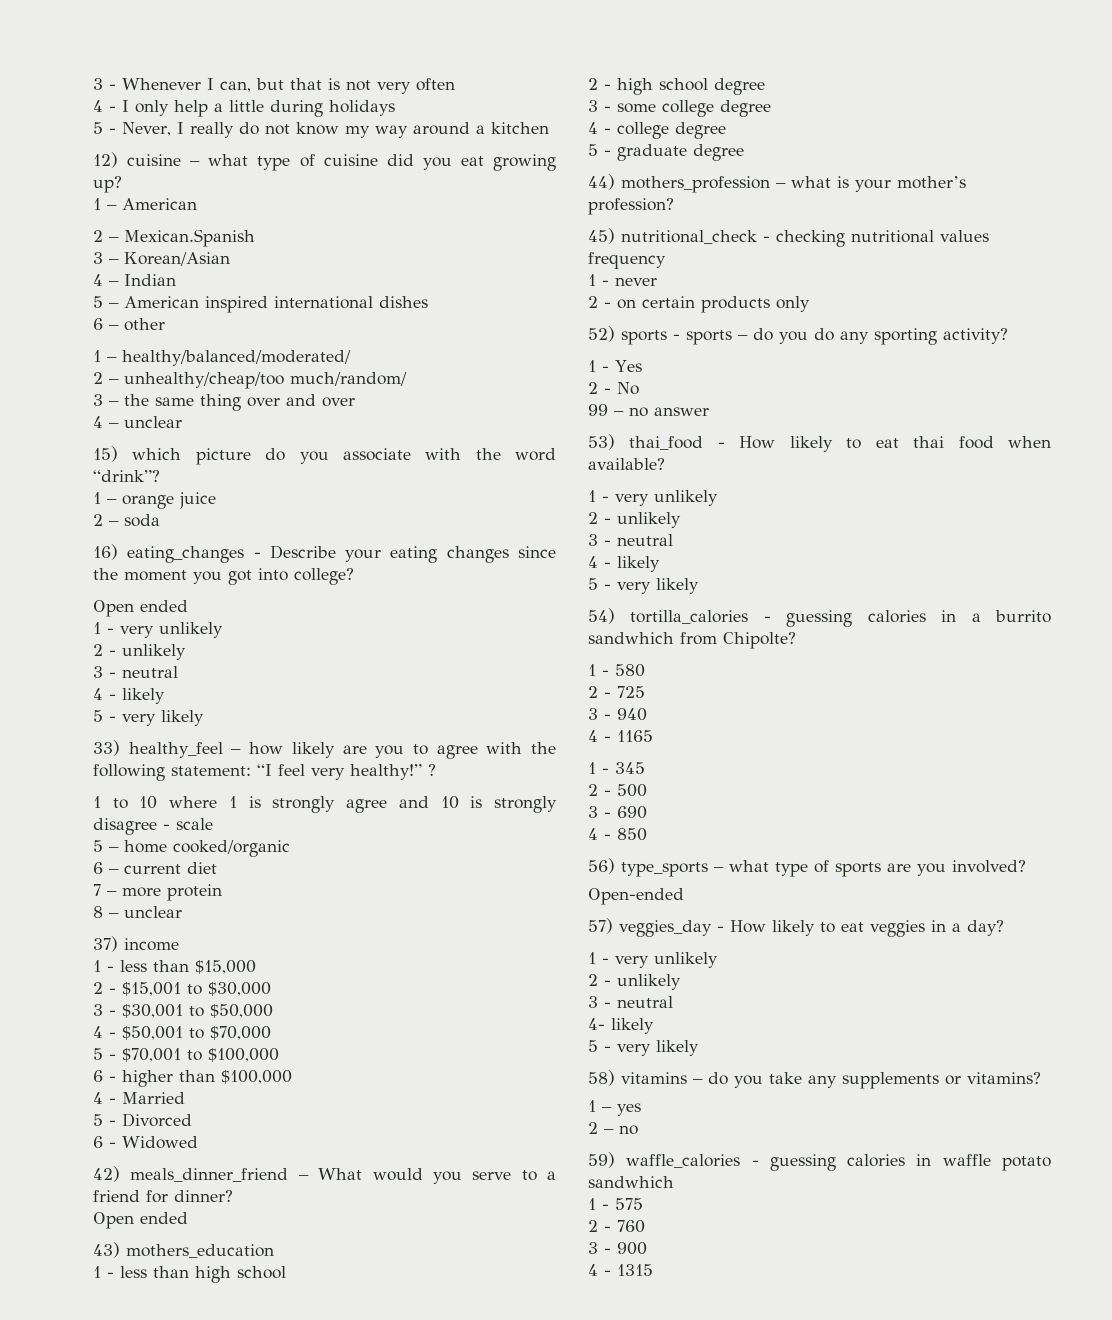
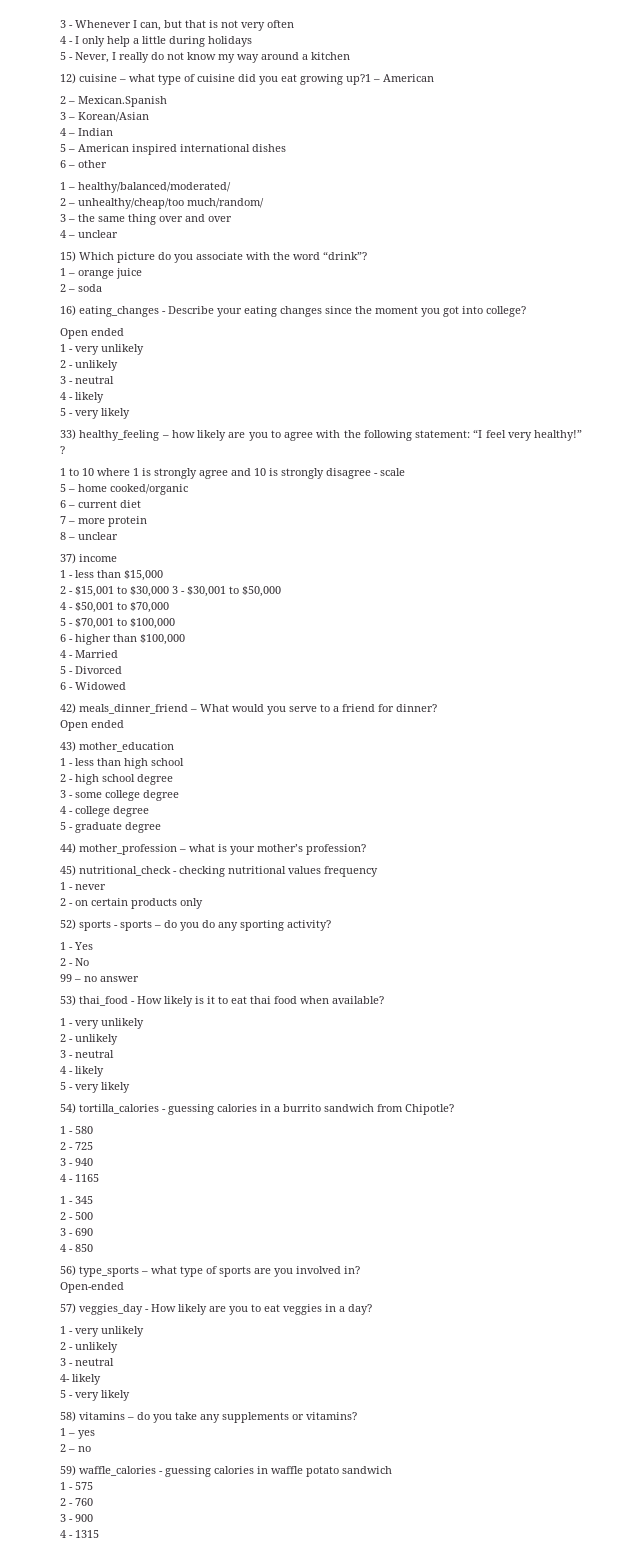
[93,176,122,193] [93,198,101,210] up? // 1 -> [346,74,371,85] up?1
[132,448,182,460] which -> [79,252,114,260] Which
[128,742,223,758] healthy_feel -> [79,430,160,441] healthy_feeling
(271, 989) // -> (169, 591) none
[126,1244,274,1258] mothers_education -> [79,742,174,752] mother_education
[621,176,770,193] mothers_profession -> [79,844,177,855] mother_profession
(833, 444) none -> [195,996,215,1004] is it
[588,632,796,649] sandwhich from Chipolte? -> [324,1104,454,1115] sandwich from Chipotle?
[952,860,1026,873] involved? -> [296,1266,360,1274] involved in?
(815, 928) none -> [209,1306,248,1315] are you
[588,1176,674,1188] sandwhich -> [342,1466,392,1474] sandwich

